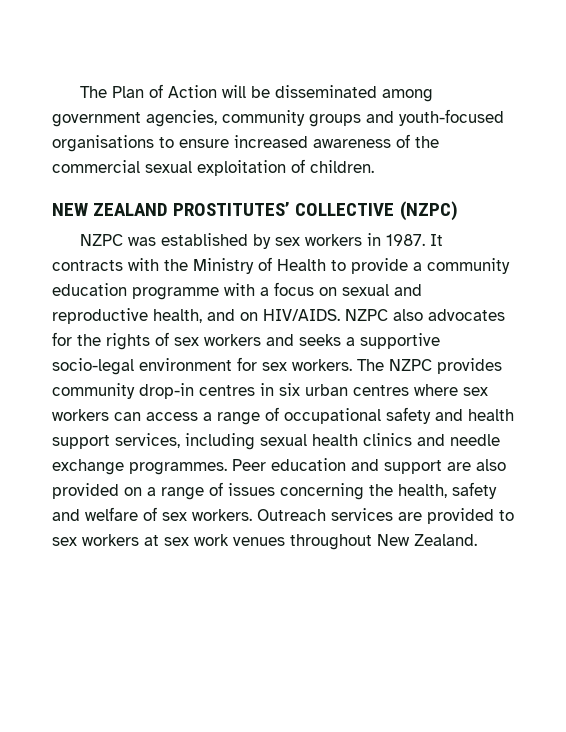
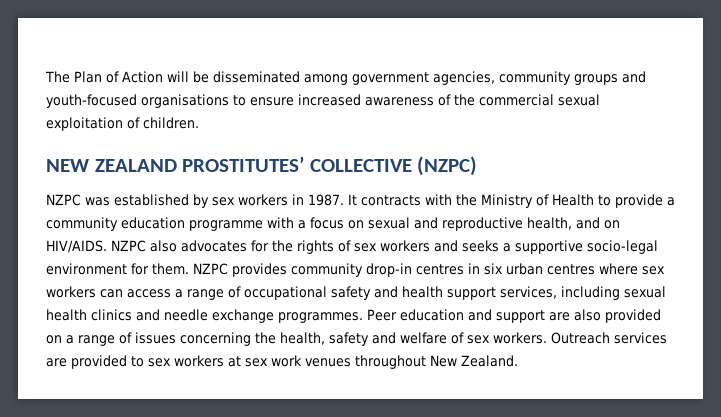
[262,359,384,371] sex workers. The -> [152,263,189,275] them.

